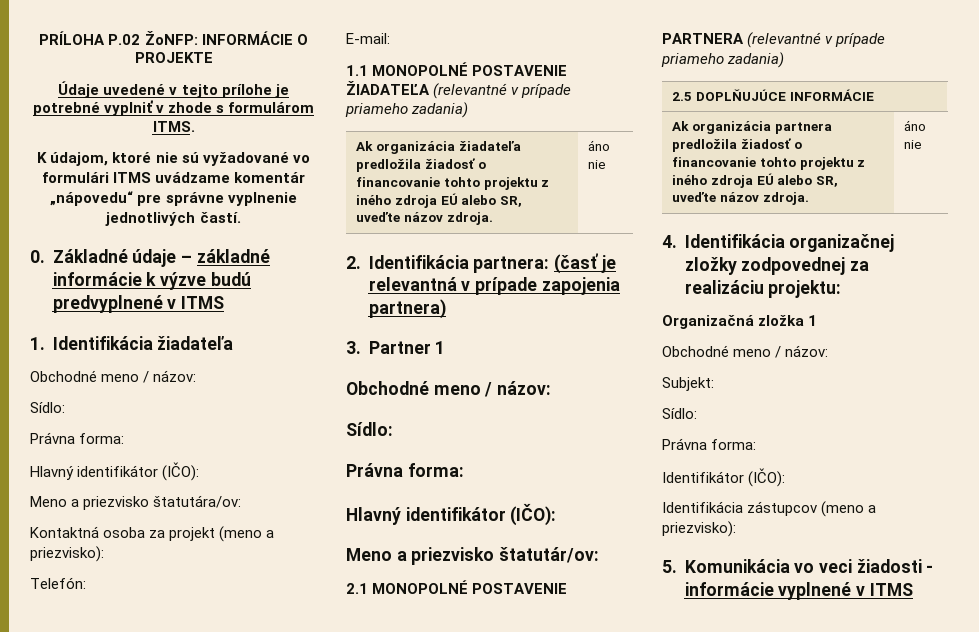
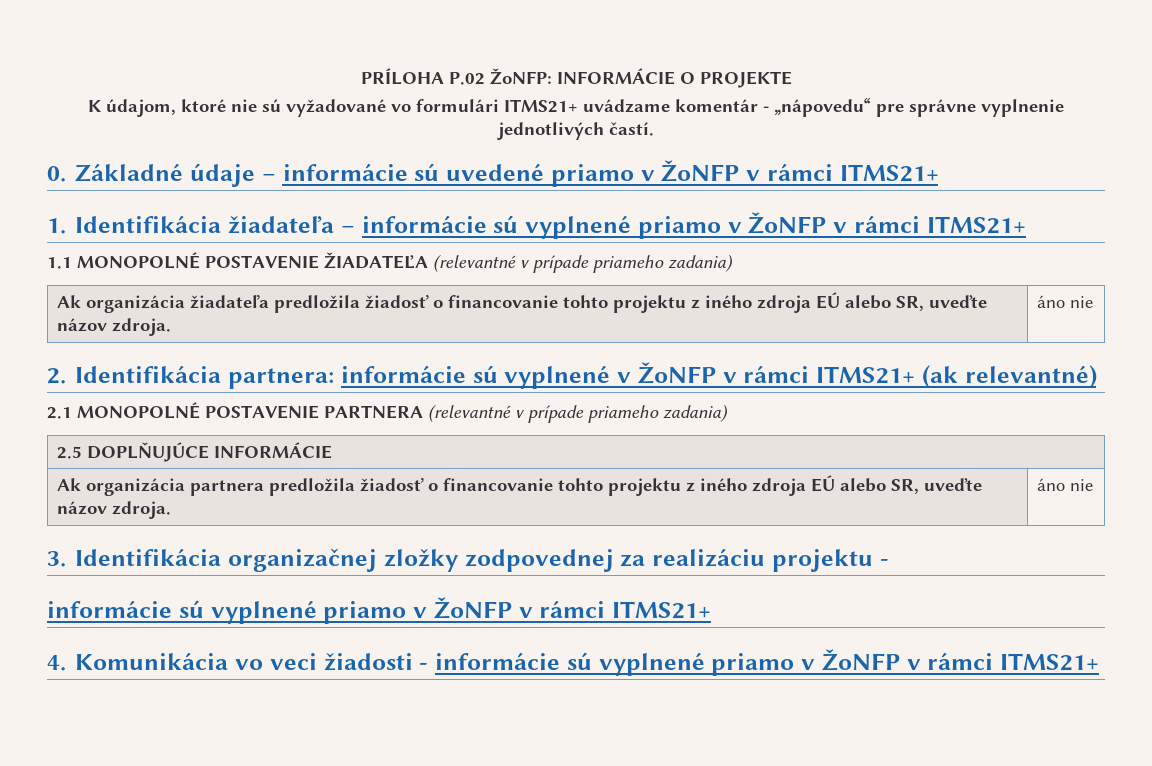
[58,81,289,98] [32,100,315,116] [152,121,195,132] // Údaje uvedené v tejto prílohe je potrebné vyplniť v zhode s formulárom ITMS. -> (792, 79) none
[112,172,151,183] ITMS -> [504,99,578,113] ITMS21+
(306, 177) none -> [763,106,769,112] -
[196,249,270,263] [52,272,251,290] [52,295,224,313] [30,336,234,350] [30,370,197,383] [30,402,65,413] [30,432,125,444] [30,462,200,481] [30,495,242,510] [30,526,275,542] [30,546,104,562] [30,577,86,589] [346,33,390,44] základné informácie k výzve budú predvyplnené v ITMS // 1. Identifikácia žiadateľa // Obchodné meno / názov: // Sídlo: // Právna forma: // Hlavný identifikátor (IČO): // Meno a priezvisko štatutára/ov: // Kontaktná osoba za projekt (meno a priezvisko): // Telefón: // E-mail: -> [282,160,939,187] [47,212,1026,239] informácie sú uvedené priamo v ŽoNFP v rámci ITMS21+ // 1. Identifikácia žiadateľa – informácie sú vyplnené priamo v ŽoNFP v rámci ITMS21+
[553,253,616,274] [368,277,620,295] [368,299,446,319] [346,341,446,354] [346,381,552,397] [346,422,393,436] [346,463,464,477] [346,503,557,526] [346,547,600,565] (časť je relevantná v prípade zapojenia partnera) // 3. Partner 1 // Obchodné meno / názov: // Sídlo: // Právna forma: // Hlavný identifikátor (IČO): // Meno a priezvisko štatutár/ov: -> [340,362,1097,389] informácie sú vyplnené v ŽoNFP v rámci ITMS21+ (ak relevantné)
[662,235,677,248] 4. -> [47,551,66,567] 3.
[768,280,842,298] [662,314,818,329] [662,345,829,358] [662,377,714,391] [662,408,697,419] [662,438,757,450] [662,468,786,487] [662,501,877,517] [662,521,736,537] [662,560,677,573] projektu: // Organizačná zložka 1 // Obchodné meno / názov: // Subjekt: // Sídlo: // Právna forma: // Identifikátor (IČO): // Identifikácia zástupcov (meno a priezvisko): // 5. -> [771,549,889,572] [47,597,711,624] [47,655,66,671] projektu - // informácie sú vyplnené priamo v ŽoNFP v rámci ITMS21+ // 4.
[778,582,913,600] vyplnené v ITMS -> [566,649,1099,676] sú vyplnené priamo v ŽoNFP v rámci ITMS21+

